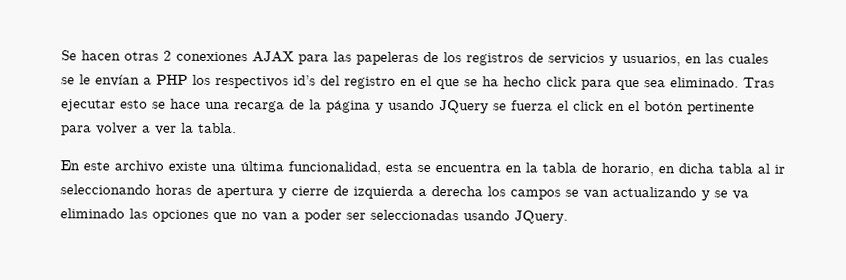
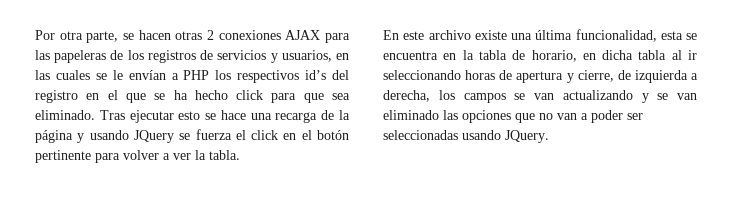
[61,50,77,61] Se -> [35,30,134,43] Por otra parte, se
[291,186,329,196] cierre -> [577,70,614,82] cierre,
[431,186,483,197] derecha -> [383,90,430,102] derecha,
[732,190,749,200] va -> [677,93,697,100] van

